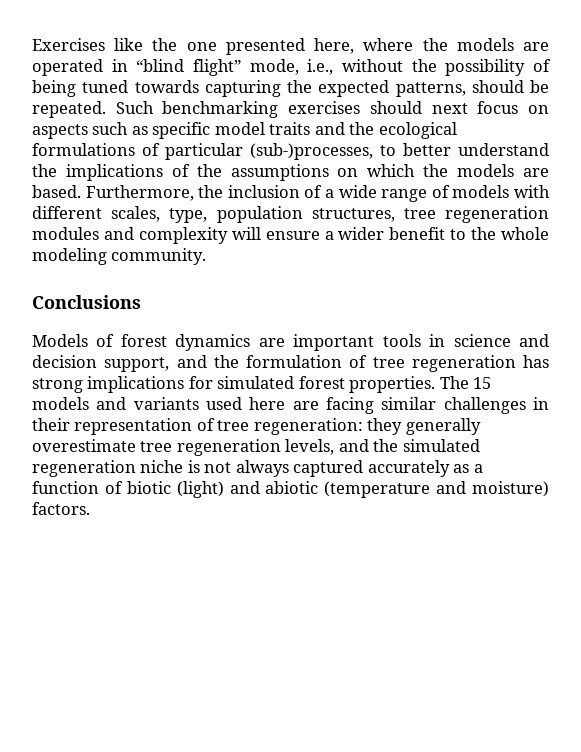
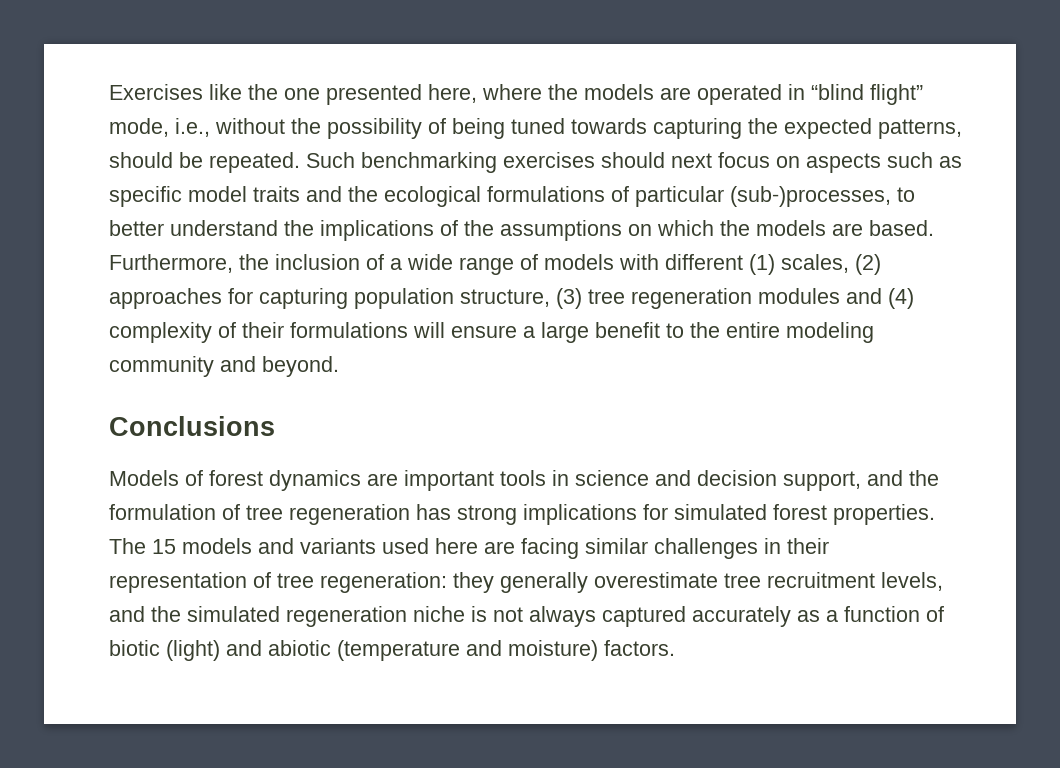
[111,206,549,223] [32,227,228,244] scales, type, population structures, tree regeneration modules and complexity -> [749,254,881,275] [109,288,914,309] [109,322,408,343] (1) scales, (2) approaches for capturing population structure, (3) tree regeneration modules and (4) complexity of their formulations
[338,227,385,240] wider -> [541,322,589,343] large
[500,227,549,240] [32,248,207,265] whole modeling community. -> [726,322,874,343] [109,356,339,377] entire modeling community and beyond.
[176,439,281,456] regeneration -> [767,572,875,588] recruitment

